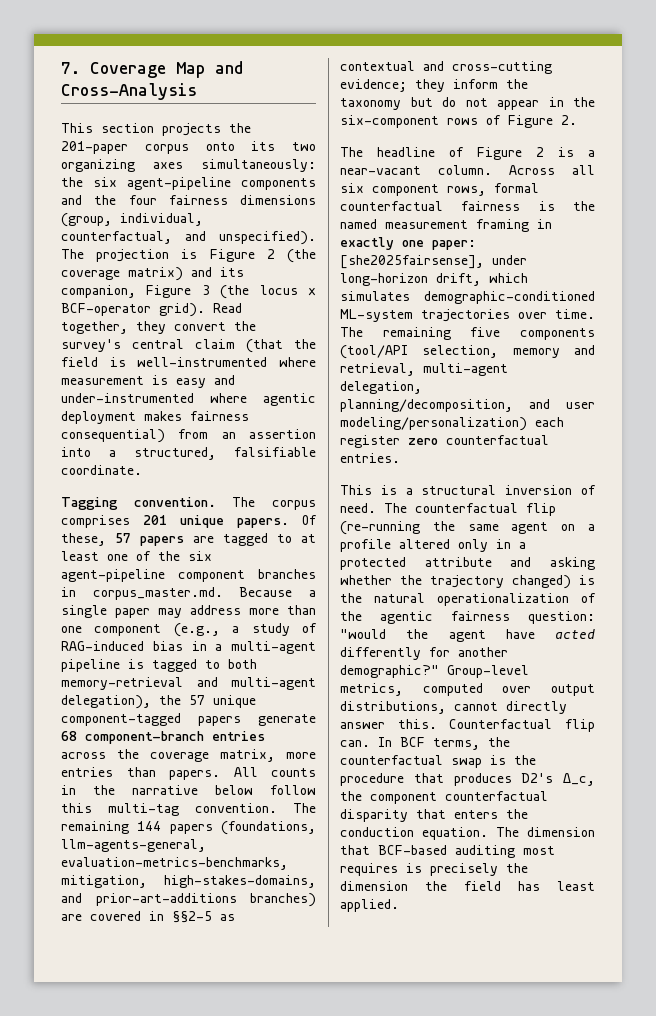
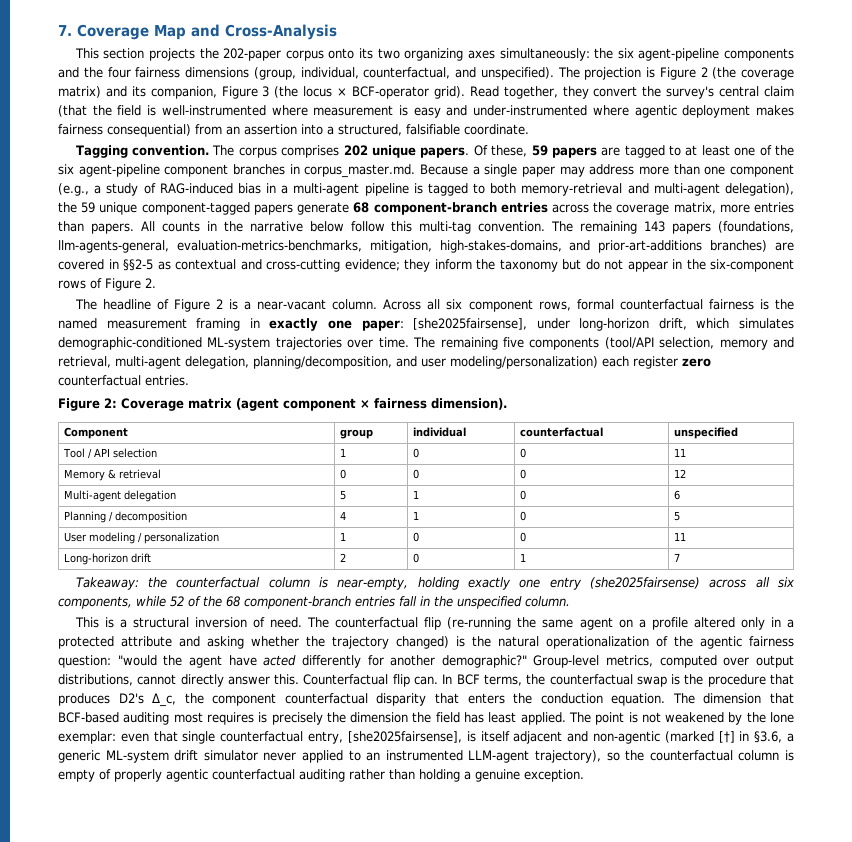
[61,141,128,154] 201-paper -> [223,48,282,61] 202-paper
[143,515,167,525] 201 -> [343,145,368,156] 202
[115,533,131,543] 57 -> [531,145,548,156] 59
[189,695,205,705] 57 -> [81,202,96,213] 59
[137,821,162,831] 144 -> [644,221,666,232] 143
(400, 458) none -> [58,398,507,411] [63,427,128,439] [339,429,373,439] [412,427,466,437] [519,427,603,437] [673,427,738,439] [62,448,157,459] [339,448,346,457] [412,448,419,458] [519,448,526,458] [673,448,686,457] [63,469,161,481] [339,469,346,479] [412,469,419,479] [519,469,526,479] [673,469,686,478] [63,490,176,502] [339,490,346,500] [412,490,419,499] [519,490,526,500] [673,490,680,500] [63,511,187,523] [339,511,346,520] [412,511,419,520] [519,511,526,521] [673,511,680,521] [63,532,219,544] [339,532,346,541] [412,532,419,542] [519,532,526,542] [673,532,686,541] [63,553,151,565] [339,553,346,562] [412,553,419,563] [519,553,526,562] [673,553,680,562] [75,577,796,590] [58,596,570,609] // Figure 2: Coverage matrix (agent component × fairness dimension). // Component | group | individual | counterfactual | unspecified // Tool / API selection | 1 | 0 | 0 | 11 // Memory & retrieval | 0 | 0 | 0 | 12 // Multi-agent delegation | 5 | 1 | 0 | 6 // Planning / decomposition | 4 | 1 | 0 | 5 // User modeling / personalization | 1 | 0 | 0 | 11 // Long-horizon drift | 2 | 0 | 1 | 7 // Takeaway: the counterfactual column is near-empty, holding exactly one entry (she2025fairsense) across all six components, while 52 of the 68 component-branch entries fall in the unspecified column.
(399, 905) none -> [568,712,794,725] [58,731,794,744] [58,750,795,763] [58,769,584,782] The point is not weakened by the lone exemplar: even that single counterfactual entry, [she2025fairsense], is itself adjacent and non-agentic (marked [†] in §3.6, a generic ML-system drift simulator never applied to an instrumented LLM-agent trajectory), so the counterfactual column is empty of properly agentic counterfactual auditing rather than holding a genuine exception.

